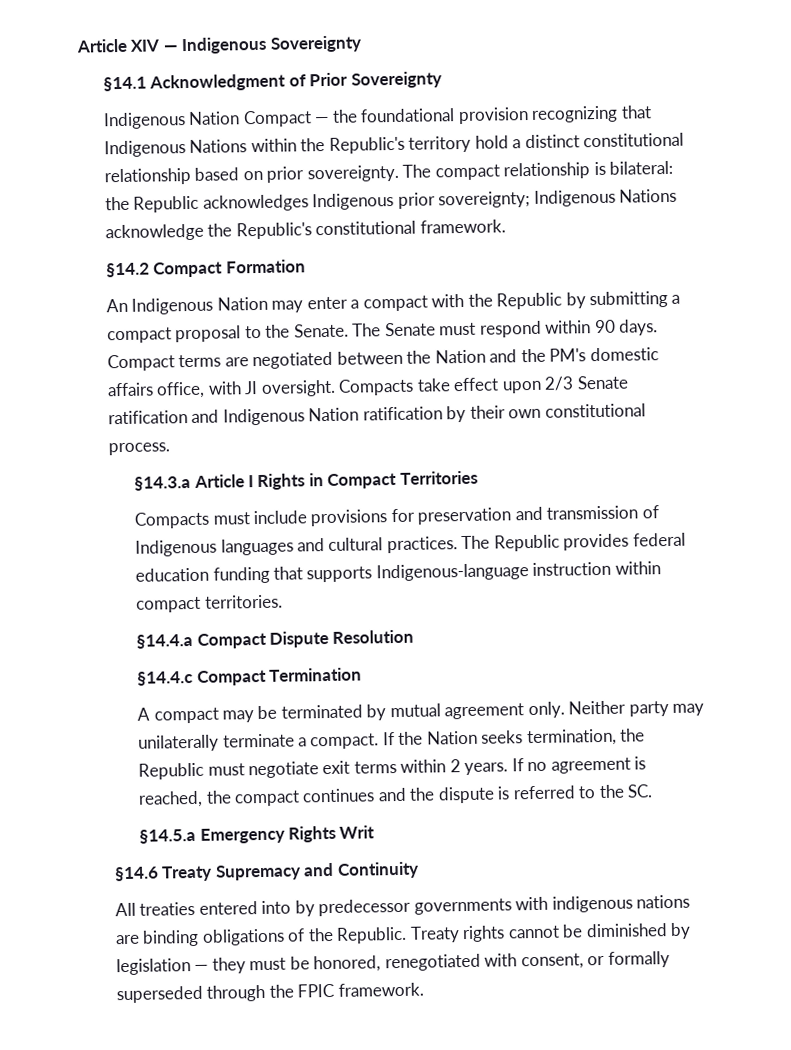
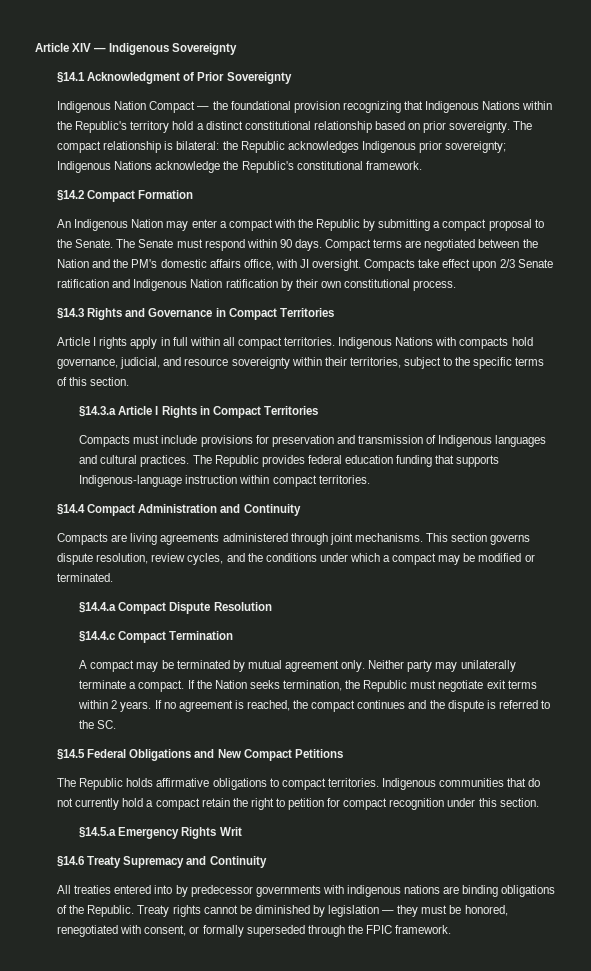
(171, 449) none -> [57,308,334,320] [57,337,533,349] [57,357,545,369] [57,377,130,386] // §14.3 Rights and Governance in Compact Territories // Article I rights apply in full within all compact territories. Indigenous Nations with compacts hold governance, judicial, and resource sovereignty within their territories, subject to the specific terms of this section.
(283, 601) none -> [57,504,301,516] [57,533,531,545] [57,553,535,565] [57,573,114,582] // §14.4 Compact Administration and Continuity // Compacts are living agreements administered through joint mechanisms. This section governs dispute resolution, review cycles, and the conditions under which a compact may be modified or terminated.
(654, 791) none -> [57,749,343,761] [57,778,541,790] [57,798,539,810] // §14.5 Federal Obligations and New Compact Petitions // The Republic holds affirmative obligations to compact territories. Indigenous communities that do not currently hold a compact retain the right to petition for compact recognition under this section.

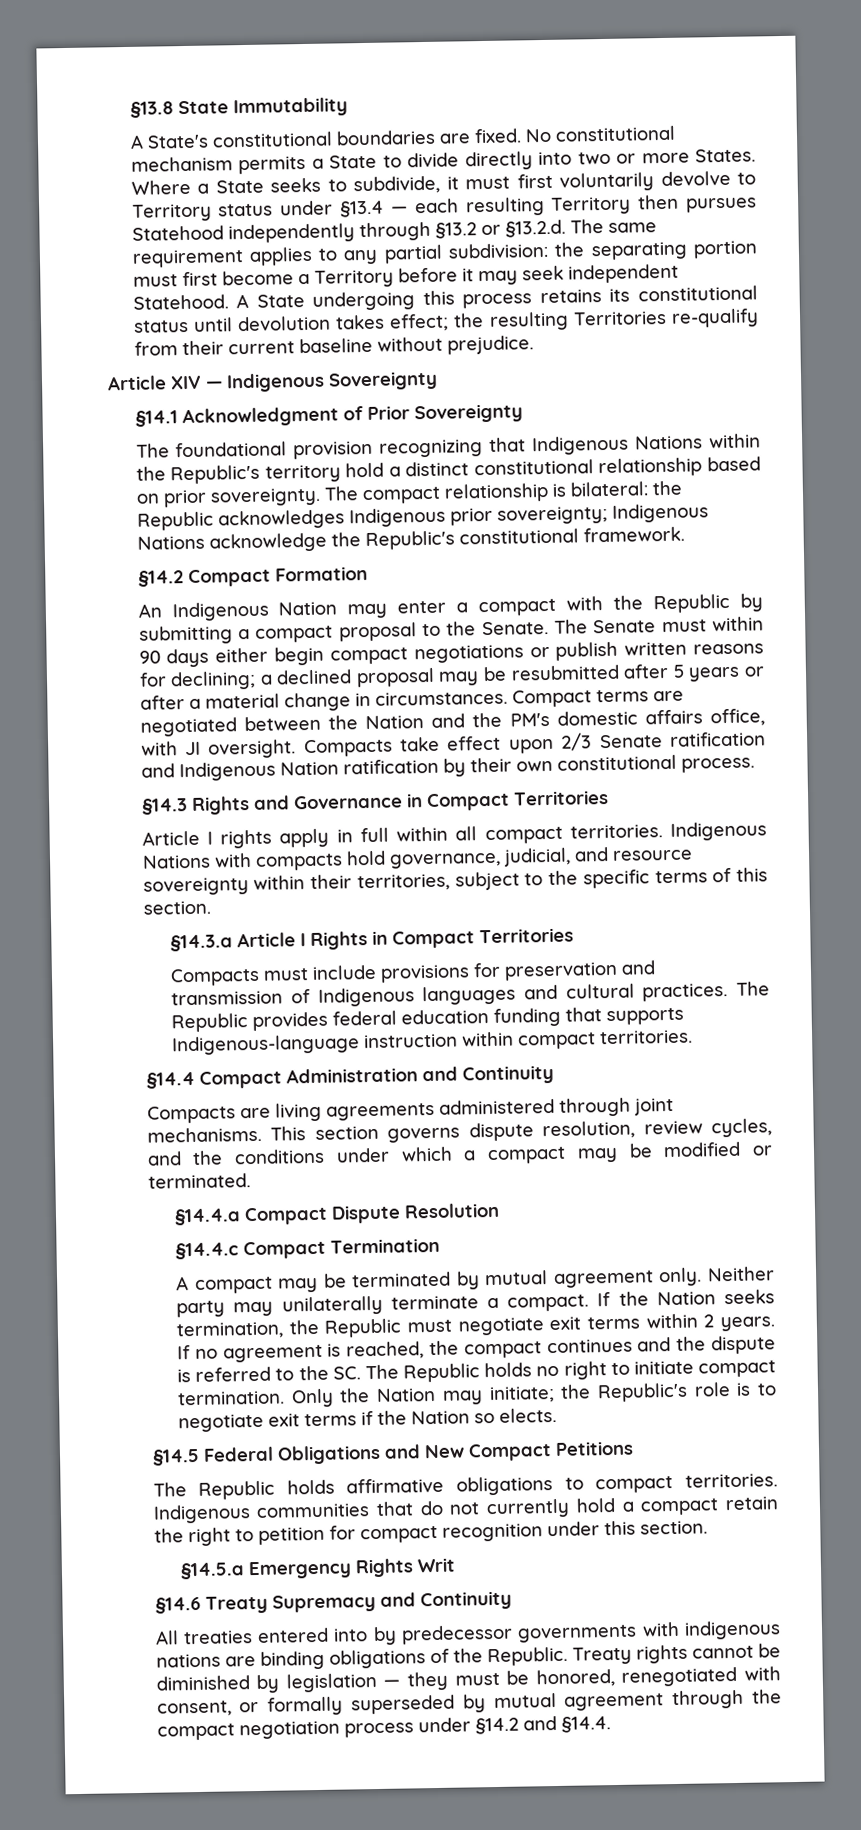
(35, 47) none -> [129,97,348,118] [129,125,676,149] [130,148,756,175] [130,170,756,195] [131,194,757,222] [131,219,657,244] [131,240,758,268] [132,263,679,288] [132,285,758,311] [133,308,759,333] [133,335,534,356] §13.8 State Immutability // A State's constitutional boundaries are fixed. No constitutional mechanism permits a State to divide directly into two or more States. Where a State seeks to subdivide, it must first voluntarily devolve to Territory status under §13.4 — each resulting Territory then pursues Statehood independently through §13.2 or §13.2.d. The same requirement applies to any partial subdivision: the separating portion must first become a Territory before it may seek independent Statehood. A State undergoing this process retains its constitutional status until devolution takes effect; the resulting Territories re-qualify from their current baseline without prejudice. //
[57,101,228,113] Indigenous Nation Compact — the -> [135,443,170,458] The
[204,239,245,251] respond -> (707, 626) none
[294,239,322,251] days. -> [166,641,764,668] [138,663,765,691] [139,690,508,712] days either begin compact negotiations or publish written reasons for declining; a declined proposal may be resubmitted after 5 years or after a material change in circumstances.
(117, 724) none -> [364,1360,777,1383] [177,1382,777,1408] [178,1407,558,1433] The Republic holds no right to initiate compact termination. Only the Nation may initiate; the Republic's role is to negotiate exit terms if the Nation so elects.
[307,925,452,937] through the FPIC framework. -> [462,1689,782,1713] [156,1716,611,1741] by mutual agreement through the compact negotiation process under §14.2 and §14.4.

